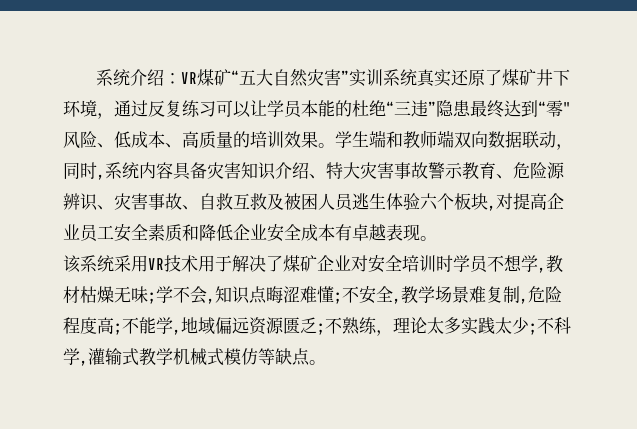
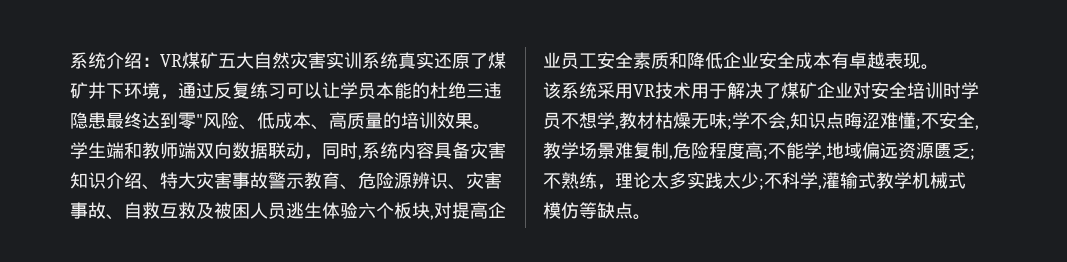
[231,70,240,84] “ -> (218, 60) none
[341,70,350,84] ” -> (326, 60) none
[386,100,436,117] “三违” -> [466,82,502,99] 三违
[538,101,546,115] “ -> (178, 120) none

